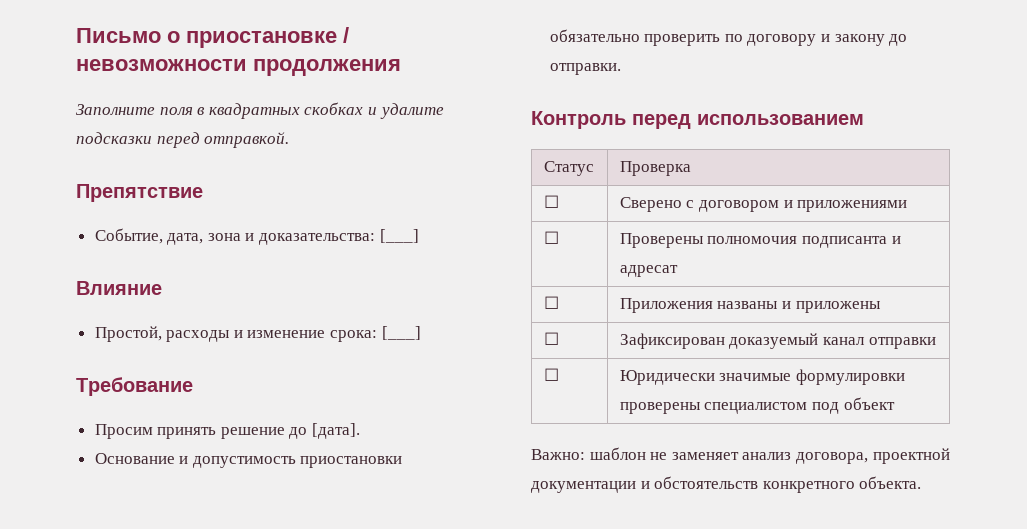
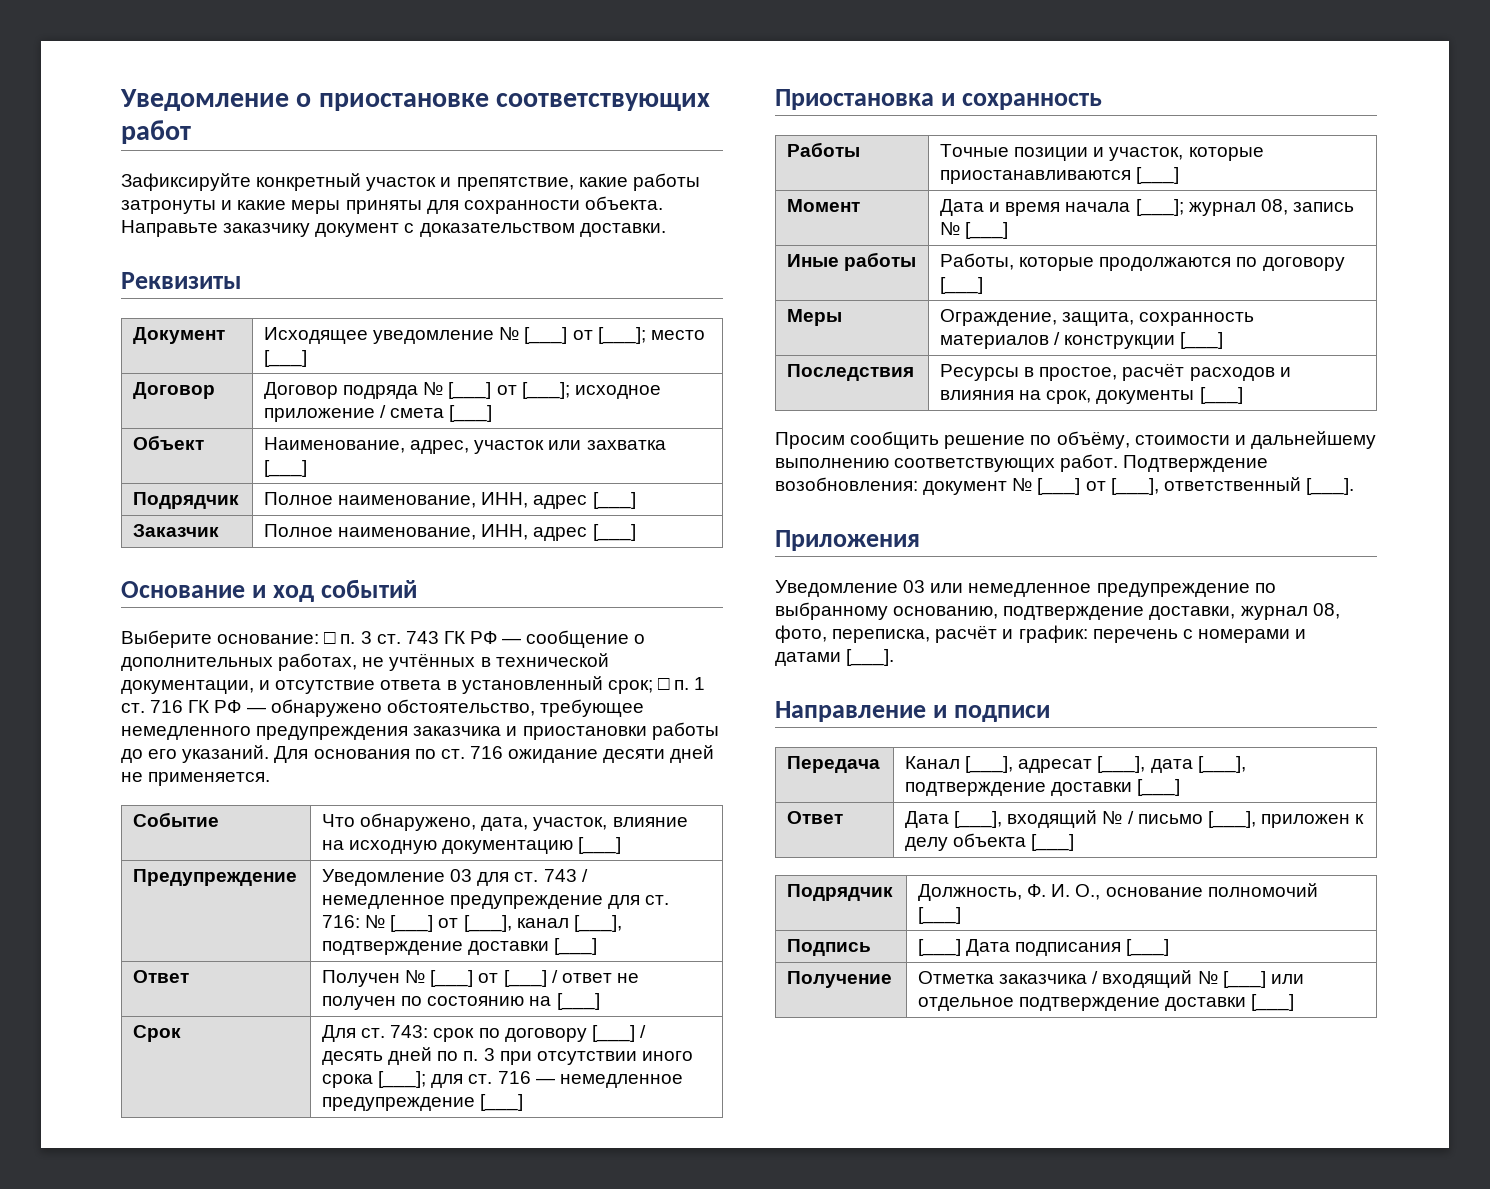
[76,28,161,43] Письмо -> [120,89,289,111] Уведомление
[343,27,349,43] [76,59,401,76] [76,102,444,119] [76,132,290,148] [76,184,203,202] [94,228,419,245] [76,281,162,295] [94,326,421,342] [76,377,193,396] [94,423,361,439] [94,453,403,468] [549,29,908,46] [549,63,621,75] [531,111,864,129] [543,161,594,176] [619,161,691,176] [543,195,559,208] [619,197,908,212] [543,231,559,244] [619,233,901,248] [619,265,678,277] [543,296,559,309] [619,298,881,313] [543,332,559,345] [619,333,936,349] [543,368,559,381] [619,369,906,385] [619,397,895,414] [531,447,950,464] [531,476,922,493] / невозможности продолжения // Заполните поля в квадратных скобках и удалите подсказки перед отправкой. // Препятствие // Событие, дата, зона и доказательства: [___] // Влияние // Простой, расходы и изменение срока: [___] // Требование // Просим принять решение до [дата]. // Основание и допустимость приостановки обязательно проверить по договору и закону до отправки. // Контроль перед использованием // Статус | Проверка // ☐ | Сверено с договором и приложениями // ☐ | Проверены полномочия подписанта и адресат // ☐ | Приложения названы и приложены // ☐ | Зафиксирован доказуемый канал отправки // ☐ | Юридически значимые формулировки проверены специалистом под объект // Важно: шаблон не заменяет анализ договора, проектной документации и обстоятельств конкретного объекта. -> [496,93,711,111] [121,120,191,144] [121,173,700,191] [121,196,663,214] [121,220,666,237] [121,272,242,289] [133,327,226,344] [264,327,705,344] [264,350,308,367] [133,382,216,399] [264,382,661,399] [264,405,493,422] [133,435,205,450] [264,437,666,454] [264,460,308,477] [133,492,240,509] [264,492,636,509] [133,524,220,537] [264,524,636,541] [121,579,417,602] [121,630,646,648] [121,653,609,671] [121,676,706,694] [121,699,644,717] [121,722,719,740] [121,745,715,763] [121,772,271,786] [133,812,220,827] [322,813,688,831] [322,837,622,854] [133,869,298,886] [322,869,588,886] [322,895,670,909] [322,915,622,932] [322,938,598,955] [133,970,190,983] [322,970,639,987] [322,993,600,1010] [133,1025,182,1042] [322,1025,646,1042] [322,1047,693,1065] [322,1071,683,1088] [322,1094,524,1111] [775,89,1102,110] [787,142,861,157] [940,144,1264,161] [940,167,1180,184] [787,199,861,212] [940,199,1354,216] [940,222,1009,239] [787,252,917,271] [940,253,1345,271] [940,277,984,294] [787,309,843,326] [940,309,1255,326] [940,332,1224,349] [787,364,915,381] [940,363,1291,381] [940,387,1243,404] [775,431,1376,449] [775,454,1269,472] [775,477,1354,495] [775,530,920,551] [775,580,1276,597] [775,602,1340,620] [775,625,1307,643] [775,649,895,666] [775,701,1050,722] [787,756,881,773] [905,756,1246,773] [905,779,1181,796] [787,811,844,824] [905,810,1365,828] [905,833,1075,851] [787,884,894,901] [918,883,1318,901] [918,907,962,924] [787,939,872,956] [918,939,1170,956] [787,971,893,988] [918,970,1304,988] [918,994,1295,1011] соответствующих работ // Зафиксируйте конкретный участок и препятствие, какие работы затронуты и какие меры приняты для сохранности объекта. Направьте заказчику документ с доказательством доставки. // Реквизиты // Документ | Исходящее уведомление № [___] от [___]; место [___] // Договор | Договор подряда № [___] от [___]; исходное приложение / смета [___] // Объект | Наименование, адрес, участок или захватка [___] // Подрядчик | Полное наименование, ИНН, адрес [___] // Заказчик | Полное наименование, ИНН, адрес [___] // Основание и ход событий // Выберите основание: □ п. 3 ст. 743 ГК РФ — сообщение о дополнительных работах, не учтённых в технической документации, и отсутствие ответа в установленный срок; □ п. 1 ст. 716 ГК РФ — обнаружено обстоятельство, требующее немедленного предупреждения заказчика и приостановки работы до его указаний. Для основания по ст. 716 ожидание десяти дней не применяется. // Событие | Что обнаружено, дата, участок, влияние на исходную документацию [___] // Предупреждение | Уведомление 03 для ст. 743 / немедленное предупреждение для ст. 716: № [___] от [___], канал [___], подтверждение доставки [___] // Ответ | Получен № [___] от [___] / ответ не получен по состоянию на [___] // Срок | Для ст. 743: срок по договору [___] / десять дней по п. 3 при отсутствии иного срока [___]; для ст. 716 — немедленное предупреждение [___] // Приостановка и сохранность // Работы | Точные позиции и участок, которые приостанавливаются [___] // Момент | Дата и время начала [___]; журнал 08, запись № [___] // Иные работы | Работы, которые продолжаются по договору [___] // Меры | Ограждение, защита, сохранность материалов / конструкции [___] // Последствия | Ресурсы в простое, расчёт расходов и влияния на срок, документы [___] // Просим сообщить решение по объёму, стоимости и дальнейшему выполнению соответствующих работ. Подтверждение возобновления: документ № [___] от [___], ответственный [___]. // Приложения // Уведомление 03 или немедленное предупреждение по выбранному основанию, подтверждение доставки, журнал 08, фото, переписка, расчёт и график: перечень с номерами и датами [___]. // Направление и подписи // Передача | Канал [___], адресат [___], дата [___], подтверждение доставки [___] // Ответ | Дата [___], входящий № / письмо [___], приложен к делу объекта [___] // Подрядчик | Должность, Ф. И. О., основание полномочий [___] // Подпись | [___] Дата подписания [___] // Получение | Отметка заказчика / входящий № [___] или отдельное подтверждение доставки [___]

